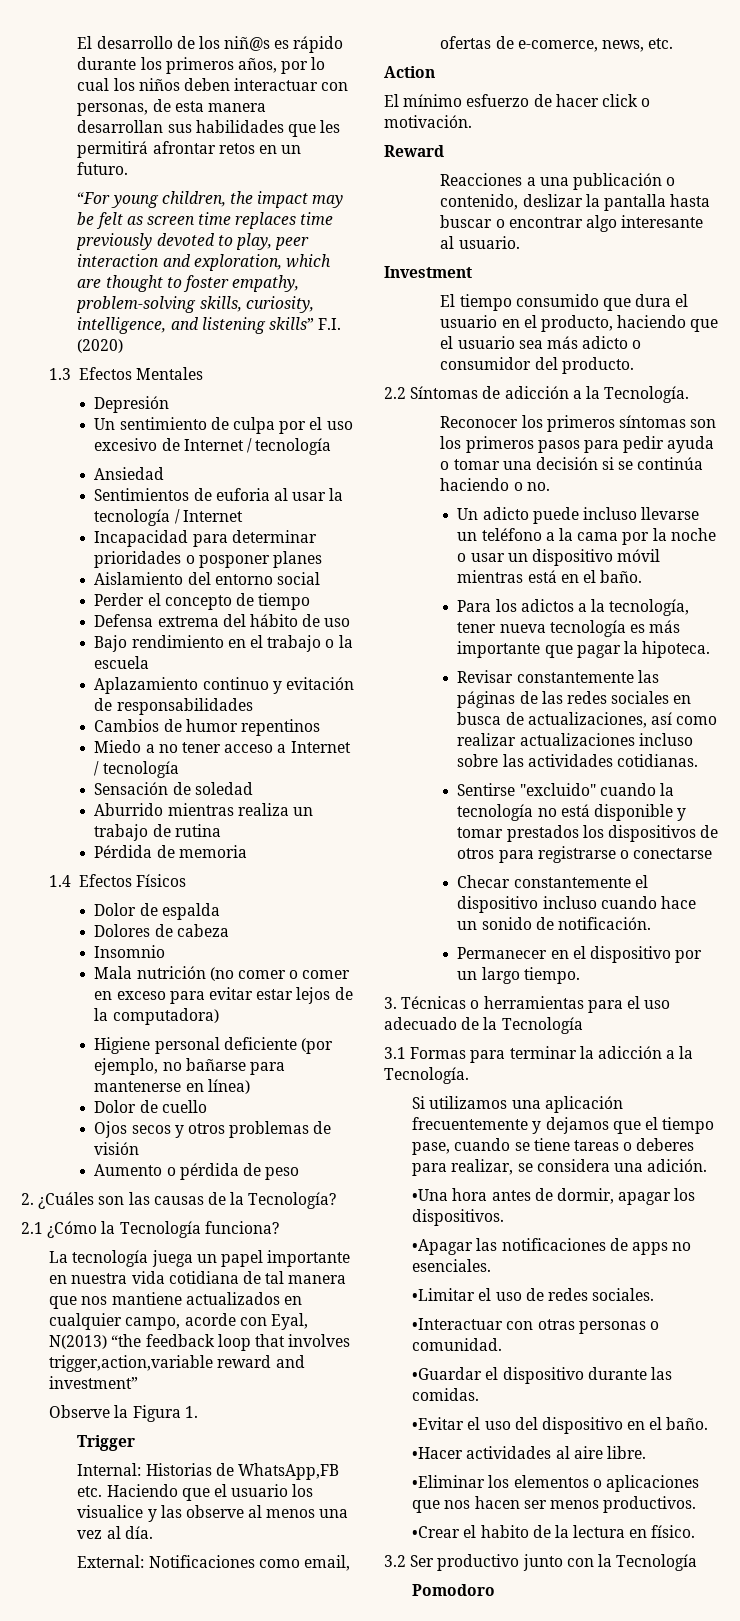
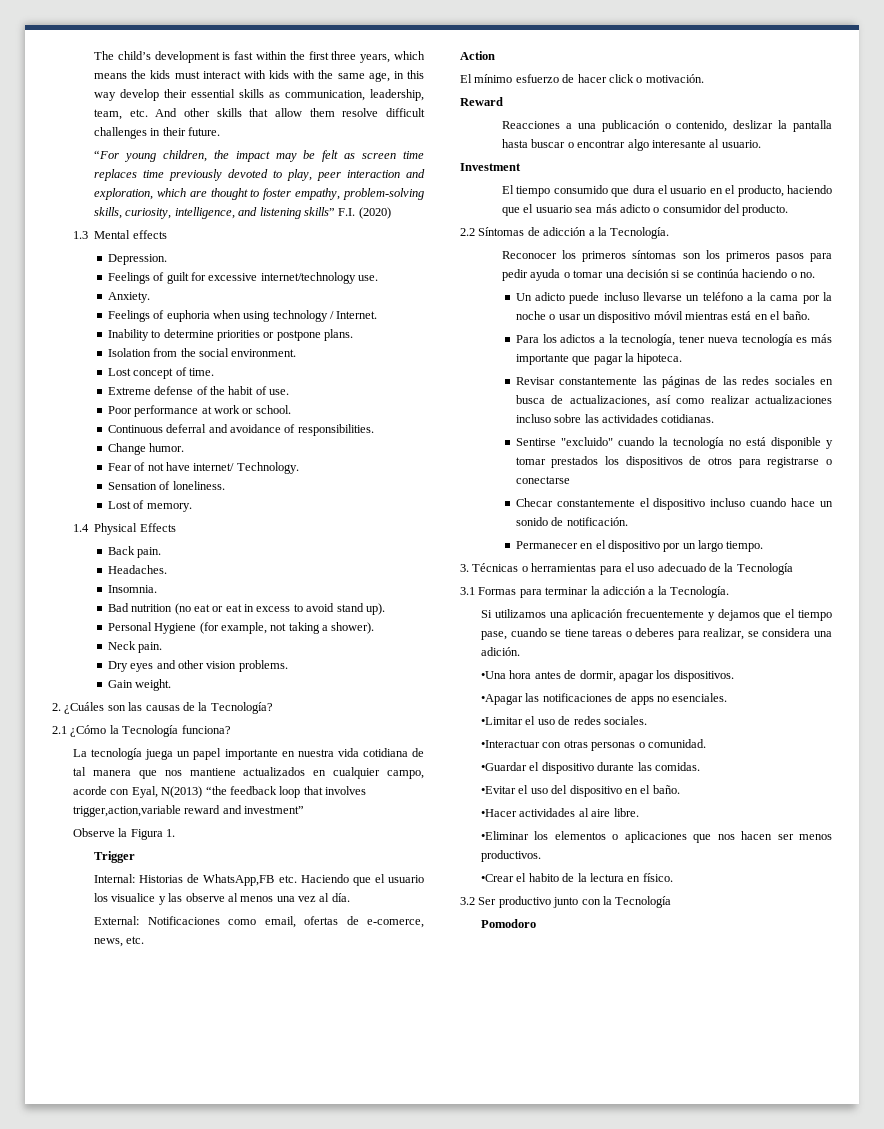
[77,36,344,53] [77,57,326,74] [77,78,349,91] [77,99,266,116] [77,120,341,137] [77,141,302,158] [77,162,129,175] El desarrollo de los niñ@s es rápido durante los primeros años, por lo cual los niños deben interactuar con personas, de esta manera desarrollan sus habilidades que les permitirá afrontar retos en un futuro. -> [94,51,425,63] [94,70,424,82] [94,89,425,101] [94,108,426,120] [94,127,221,139] The child’s development is fast within the first three years, which means the kids must interact with kids with the same age, in this way develop their essential skills as communication, leadership, team, etc. And other skills that allow them resolve difficult challenges in their future.
[78,367,204,380] [94,396,170,413] [94,417,353,434] [94,438,332,455] [94,467,165,480] [94,488,344,501] [94,509,243,526] [94,530,317,547] [94,551,322,568] [94,572,320,585] [94,593,311,610] [94,614,351,627] [94,635,353,652] [94,656,150,669] [94,677,354,694] [94,698,253,715] [94,719,320,736] [94,740,351,753] [94,761,179,778] [94,782,253,795] [94,803,313,816] [94,824,221,841] [94,845,247,858] [49,874,187,887] [94,903,220,920] [94,924,229,937] [94,945,166,958] [94,966,351,981] [94,987,353,1004] [94,1008,219,1025] [94,1037,333,1054] [94,1058,285,1075] [94,1079,250,1094] [94,1100,207,1113] [94,1121,332,1138] [94,1142,140,1155] [94,1163,300,1180] Efectos Mentales // Depresión // Un sentimiento de culpa por el uso excesivo de Internet / tecnología // Ansiedad // Sentimientos de euforia al usar la tecnología / Internet // Incapacidad para determinar prioridades o posponer planes // Aislamiento del entorno social // Perder el concepto de tiempo // Defensa extrema del hábito de uso // Bajo rendimiento en el trabajo o la escuela // Aplazamiento continuo y evitación de responsabilidades // Cambios de humor repentinos // Miedo a no tener acceso a Internet / tecnología // Sensación de soledad // Aburrido mientras realiza un trabajo de rutina // Pérdida de memoria // 1.4 Efectos Físicos // Dolor de espalda // Dolores de cabeza // Insomnio // Mala nutrición (no comer o comer en exceso para evitar estar lejos de la computadora) // Higiene personal deficiente (por ejemplo, no bañarse para mantenerse en línea) // Dolor de cuello // Ojos secos y otros problemas de visión // Aumento o pérdida de peso -> [94,230,167,239] [107,254,167,265] [107,272,379,284] [107,292,150,303] [107,310,378,322] [107,329,354,341] [107,348,297,357] [107,367,214,379] [107,386,290,395] [107,405,291,417] [107,424,374,436] [107,443,185,455] [107,462,299,474] [107,481,225,490] [107,500,192,512] [73,523,176,535] [107,546,162,558] [107,565,167,574] [107,585,157,593] [107,603,385,615] [107,622,375,634] [107,641,163,653] [107,660,288,672] [107,679,172,691] Mental effects // Depression. // Feelings of guilt for excessive internet/technology use. // Anxiety. // Feelings of euphoria when using technology / Internet. // Inability to determine priorities or postpone plans. // Isolation from the social environment. // Lost concept of time. // Extreme defense of the habit of use. // Poor performance at work or school. // Continuous deferral and avoidance of responsibilities. // Change humor. // Fear of not have internet/ Technology. // Sensation of loneliness. // Lost of memory. // 1.4 Physical Effects // Back pain. // Headaches. // Insomnia. // Bad nutrition (no eat or eat in excess to avoid stand up). // Personal Hygiene (for example, not taking a shower). // Neck pain. // Dry eyes and other vision problems. // Gain weight.

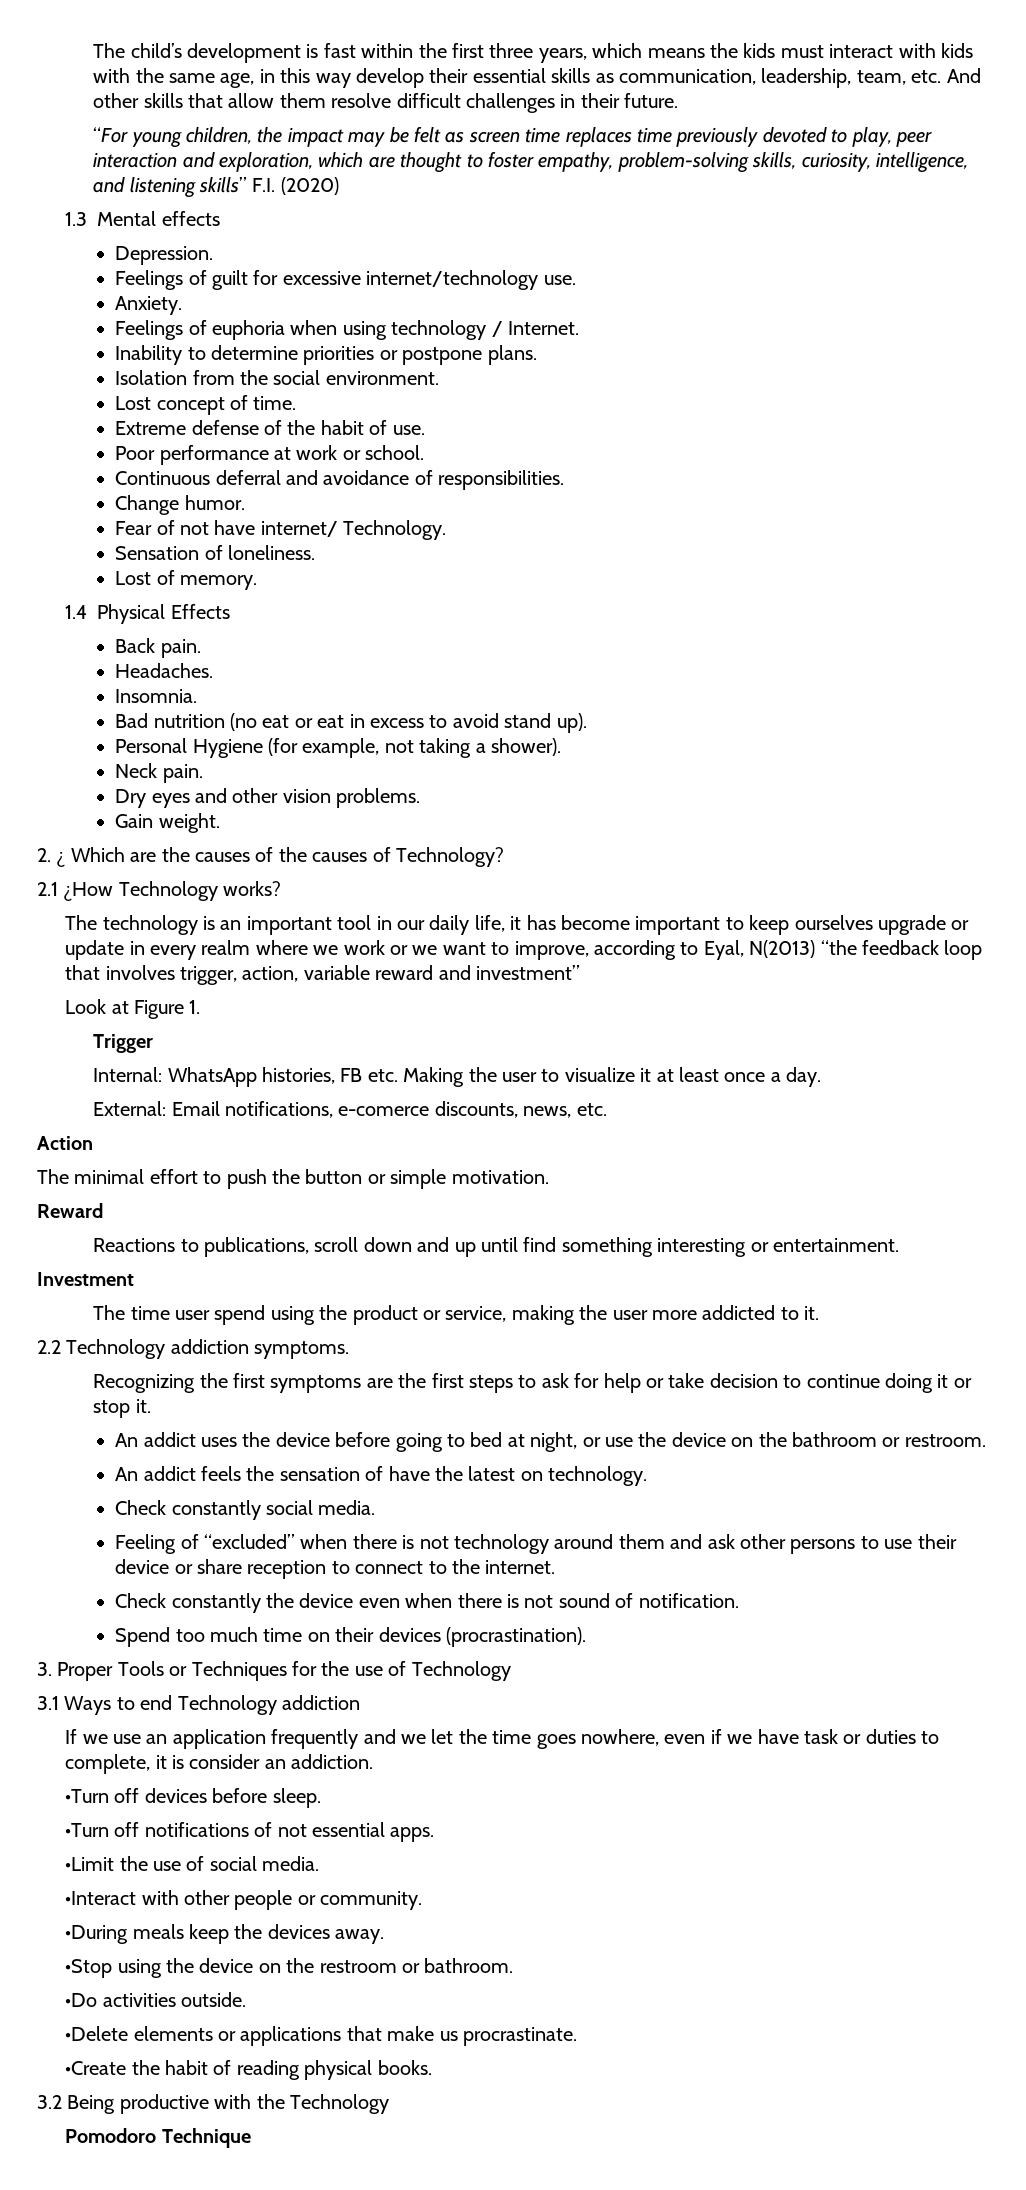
[64,702,273,714] [52,725,231,737] [73,748,424,760] [73,767,425,779] [73,786,130,795] ¿Cuáles son las causas de la Tecnología? // 2.1 ¿Cómo la Tecnología funciona? // La tecnología juega un papel importante en nuestra vida cotidiana de tal manera que nos mantiene actualizados en cualquier campo, acorde con -> [56,847,504,867] [37,881,282,901] [65,915,970,935] [65,940,699,960] ¿ Which are the causes of the causes of Technology? // 2.1 ¿How Technology works? // The technology is an important tool in our daily life, it has become important to keep ourselves upgrade or update in every realm where we work or we want to improve, according to
[73,805,182,817] trigger,action,variable -> [179,965,370,985] trigger, action, variable
[73,828,163,840] Observe la Figura -> [65,999,184,1019] Look at Figure
[139,874,425,886] [94,893,350,905] [94,916,425,928] [94,936,145,947] [460,51,495,60] [460,74,704,83] [460,97,503,106] [502,120,832,132] [502,139,761,151] [460,163,521,171] [502,185,832,197] [502,204,789,216] [460,227,670,239] [502,250,832,262] [502,269,816,281] [515,292,832,304] [515,311,810,323] [515,334,832,346] [515,353,683,365] [515,376,834,388] [515,395,832,407] [515,414,715,423] [515,437,834,449] [515,456,832,468] [515,476,570,484] [515,498,834,510] [515,517,628,526] [515,540,764,552] [460,563,793,575] [460,586,729,598] [481,609,832,621] [481,628,832,640] [481,647,521,656] [481,670,734,682] [481,693,728,705] [481,716,647,725] [481,739,706,751] [481,762,700,774] [481,785,680,797] [481,808,639,817] [481,831,832,843] [481,850,542,862] [481,873,673,882] [460,896,672,908] Historias de WhatsApp,FB etc. Haciendo que el usuario los visualice y las observe al menos una vez al día. // External: Notificaciones como email, ofertas de e-comerce, news, etc. // Action // El mínimo esfuerzo de hacer click o motivación. // Reward // Reacciones a una publicación o contenido, deslizar la pantalla hasta buscar o encontrar algo interesante al usuario. // Investment // El tiempo consumido que dura el usuario en el producto, haciendo que el usuario sea más adicto o consumidor del producto. // 2.2 Síntomas de adicción a la Tecnología. // Reconocer los primeros síntomas son los primeros pasos para pedir ayuda o tomar una decisión si se continúa haciendo o no. // Un adicto puede incluso llevarse un teléfono a la cama por la noche o usar un dispositivo móvil mientras está en el baño. // Para los adictos a la tecnología, tener nueva tecnología es más importante que pagar la hipoteca. // Revisar constantemente las páginas de las redes sociales en busca de actualizaciones, así como realizar actualizaciones incluso sobre las actividades cotidianas. // Sentirse "excluido" cuando la tecnología no está disponible y tomar prestados los dispositivos de otros para registrarse o conectarse // Checar constantemente el dispositivo incluso cuando hace un sonido de notificación. // Permanecer en el dispositivo por un largo tiempo. // 3. Técnicas o herramientas para el uso adecuado de la Tecnología // 3.1 Formas para terminar la adicción a la Tecnología. // Si utilizamos una aplicación frecuentemente y dejamos que el tiempo pase, cuando se tiene tareas o deberes para realizar, se considera una adición. // •Una hora antes de dormir, apagar los dispositivos. // •Apagar las notificaciones de apps no esenciales. // •Limitar el uso de redes sociales. // •Interactuar con otras personas o comunidad. // •Guardar el dispositivo durante las comidas. // •Evitar el uso del dispositivo en el baño. // •Hacer actividades al aire libre. // •Eliminar los elementos o aplicaciones que nos hacen ser menos productivos. // •Crear el habito de la lectura en físico. // 3.2 Ser productivo junto con la Tecnología -> [167,1067,822,1087] [93,1101,607,1118] [37,1136,93,1150] [37,1169,549,1189] [37,1203,103,1218] [93,1237,899,1257] [37,1272,134,1286] [93,1305,820,1325] [37,1339,350,1359] [93,1373,972,1393] [93,1399,151,1418] [115,1432,986,1452] [115,1466,648,1486] [115,1500,376,1520] [115,1534,957,1554] [115,1559,556,1579] [115,1593,739,1613] [115,1627,586,1647] [37,1661,511,1681] [37,1695,360,1715] [65,1729,940,1749] [65,1754,374,1774] [65,1788,321,1808] [65,1822,435,1842] [65,1856,320,1871] [65,1890,423,1910] [65,1924,385,1944] [65,1958,514,1978] [65,1992,246,2007] [65,2026,577,2046] [65,2060,432,2080] [37,2094,389,2114] WhatsApp histories, FB etc. Making the user to visualize it at least once a day. // External: Email notifications, e-comerce discounts, news, etc. // Action // The minimal effort to push the button or simple motivation. // Reward // Reactions to publications, scroll down and up until find something interesting or entertainment. // Investment // The time user spend using the product or service, making the user more addicted to it. // 2.2 Technology addiction symptoms. // Recognizing the first symptoms are the first steps to ask for help or take decision to continue doing it or stop it. // An addict uses the device before going to bed at night, or use the device on the bathroom or restroom. // An addict feels the sensation of have the latest on technology. // Check constantly social media. // Feeling of “excluded” when there is not technology around them and ask other persons to use their device or share reception to connect to the internet. // Check constantly the device even when there is not sound of notification. // Spend too much time on their devices (procrastination). // 3. Proper Tools or Techniques for the use of Technology // 3.1 Ways to end Technology addiction // If we use an application frequently and we let the time goes nowhere, even if we have task or duties to complete, it is consider an addiction. // •Turn off devices before sleep. // •Turn off notifications of not essential apps. // •Limit the use of social media. // •Interact with other people or community. // •During meals keep the devices away. // •Stop using the device on the restroom or bathroom. // •Do activities outside. // •Delete elements or applications that make us procrastinate. // •Create the habit of reading physical books. // 3.2 Being productive with the Technology
(537, 923) none -> [161,2128,251,2148] Technique

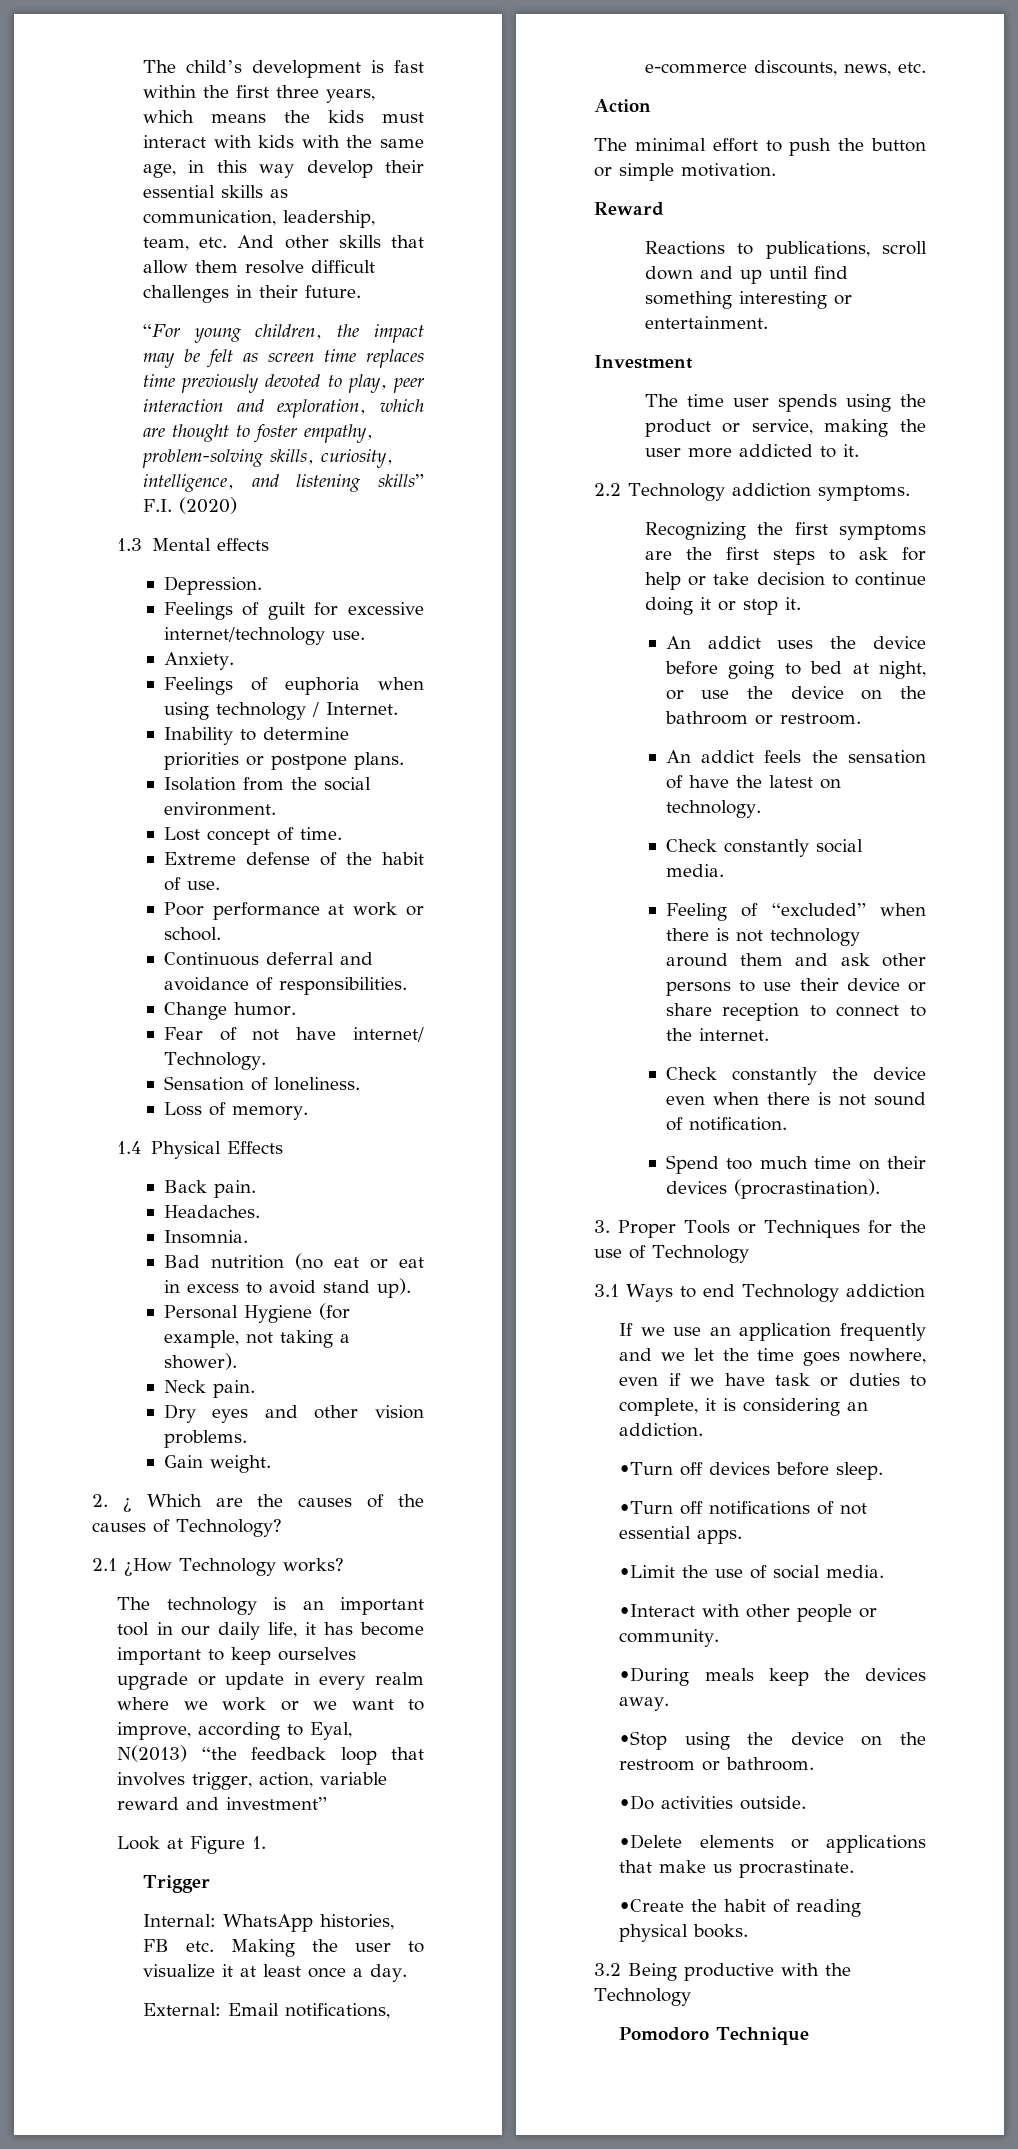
[115,571,152,585] Lost -> [163,1102,202,1116] Loss
[338,1106,430,1116] e-comerce -> [644,63,747,74] e-commerce
[214,1305,266,1325] spend -> [777,394,837,412] spends
[189,1754,261,1769] consider -> [743,1398,841,1416] considering

